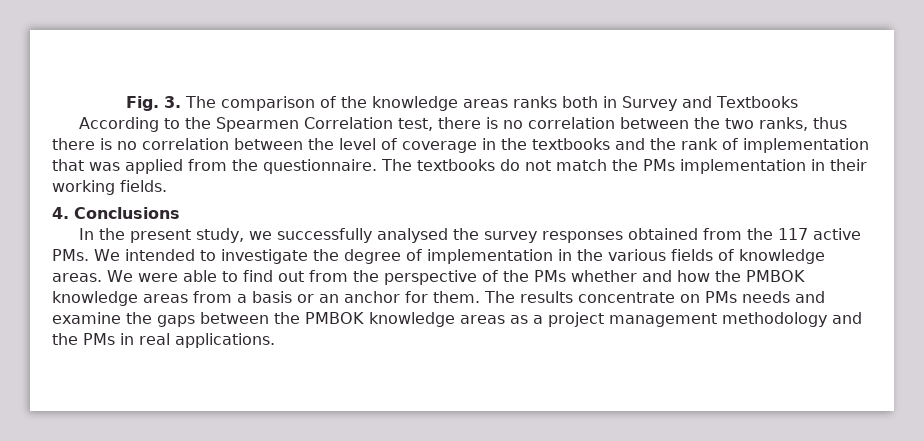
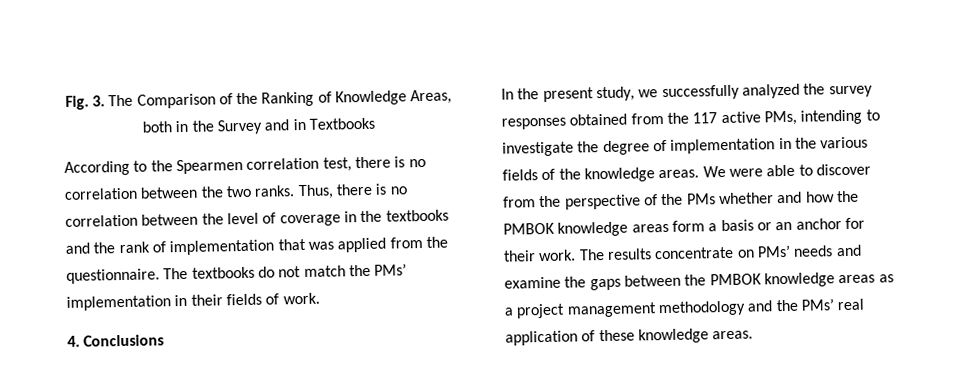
[220,96,557,111] comparison of the knowledge areas ranks -> [136,89,453,109] Comparison of the Ranking of Knowledge Areas,
(617, 102) none -> [191,120,214,132] the
(712, 102) none -> [292,118,306,131] in
[304,117,394,129] Correlation -> [246,157,320,170] correlation
[759,117,848,131] ranks, thus -> [254,184,334,200] ranks. Thus,
[643,159,675,171] PMs -> [374,263,408,276] PMs’
[52,180,167,195] working fields. -> [225,292,320,306] fields of work.
[377,228,449,243] analysed -> [741,83,800,99] analyzed
[52,249,195,261] PMs. We intended -> [763,109,863,126] PMs, intending
(734, 255) none -> [558,168,581,180] the
[242,270,304,282] find out -> [815,163,871,176] discover
[193,291,232,303] from -> [671,220,705,232] form
[433,291,480,303] them. -> [503,249,577,262] their work.
[705,291,737,303] PMs -> [756,244,791,258] PMs’
[83,333,275,348] PMs in real applications. -> [800,298,865,311] [505,328,754,346] PMs’ real application of these knowledge areas.

